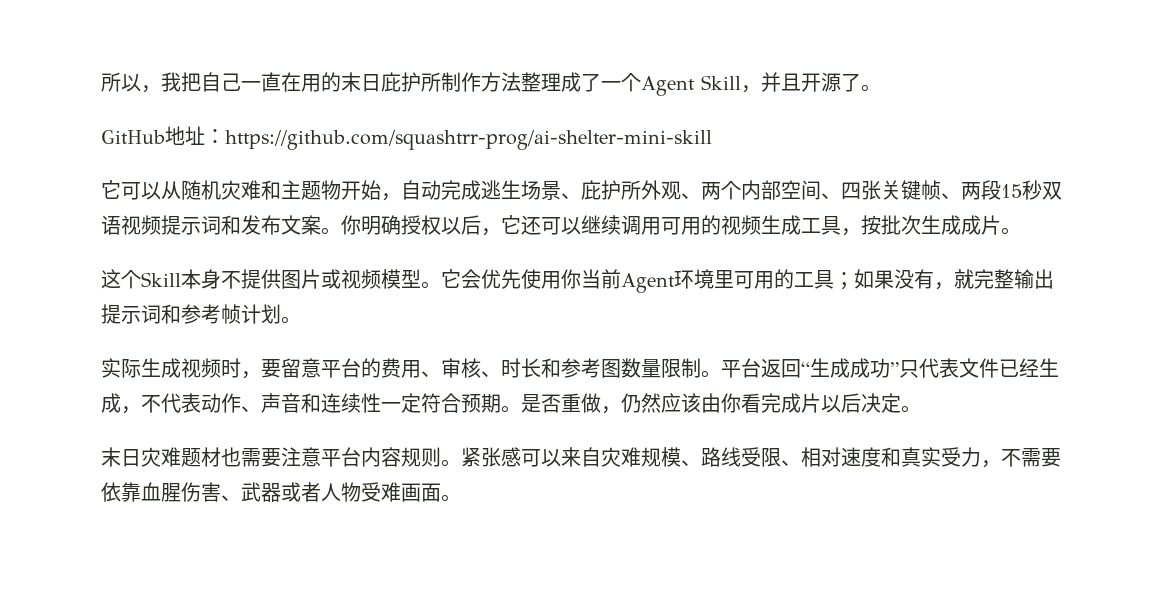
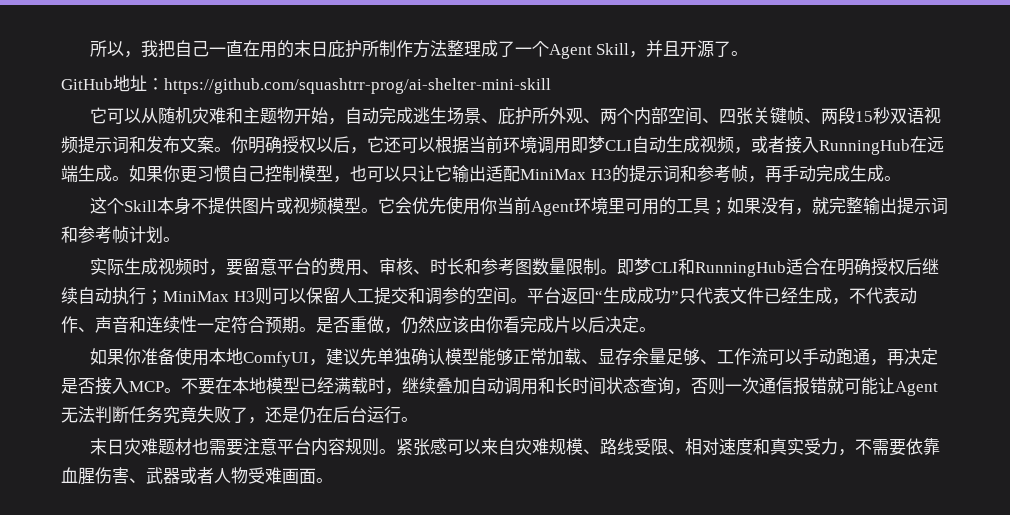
[581,215,1001,236] 继续调用可用的视频生成工具，按批次生成成片 -> [435,136,944,155] [61,165,884,183] 根据当前环境调用即梦CLI自动生成视频，或者接入RunningHub在远端生成。如果你更习惯自己控制模型，也可以只让它输出适配MiniMax H3的提示词和参考帧，再手动完成生成
(721, 374) none -> [616,258,939,277] [61,287,527,305] 即梦CLI和RunningHub适合在明确授权后继续自动执行；MiniMax H3则可以保留人工提交和调参的空间。
(921, 409) none -> [89,347,938,367] [61,377,938,396] [61,406,418,424] // 如果你准备使用本地ComfyUI，建议先单独确认模型能够正常加载、显存余量足够、工作流可以手动跑通，再决定是否接入MCP。不要在本地模型已经满载时，继续叠加自动调用和长时间状态查询，否则一次通信报错就可能让Agent无法判断任务究竟失败了，还是仍在后台运行。

